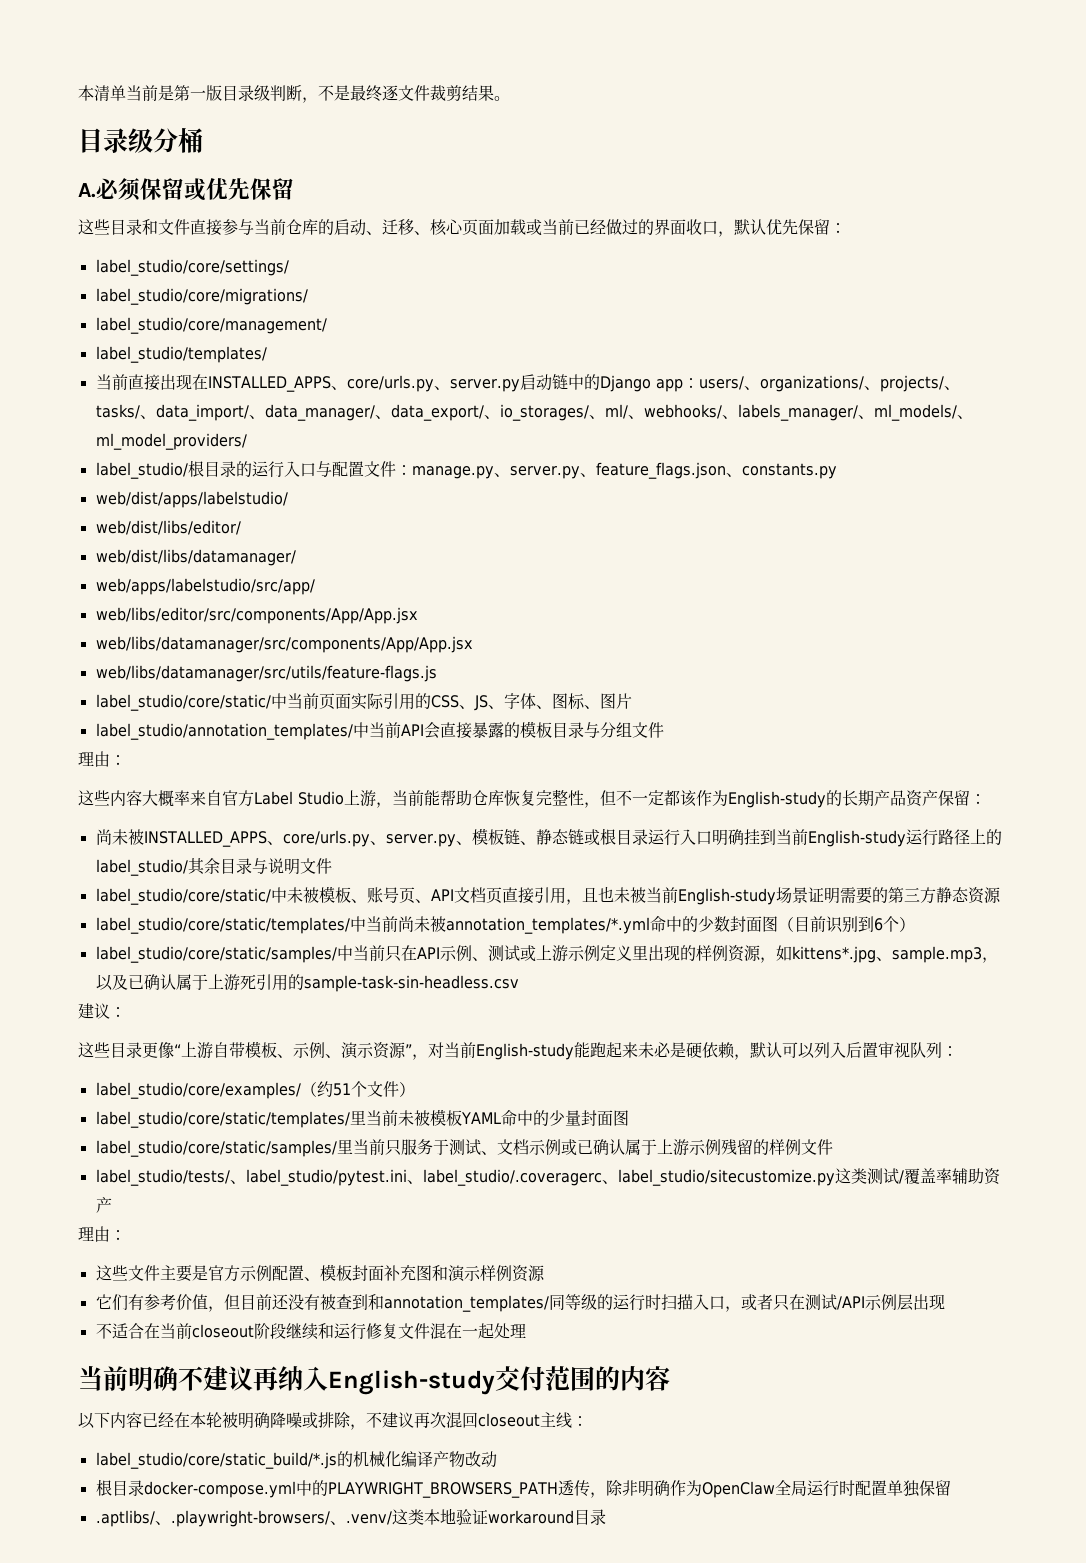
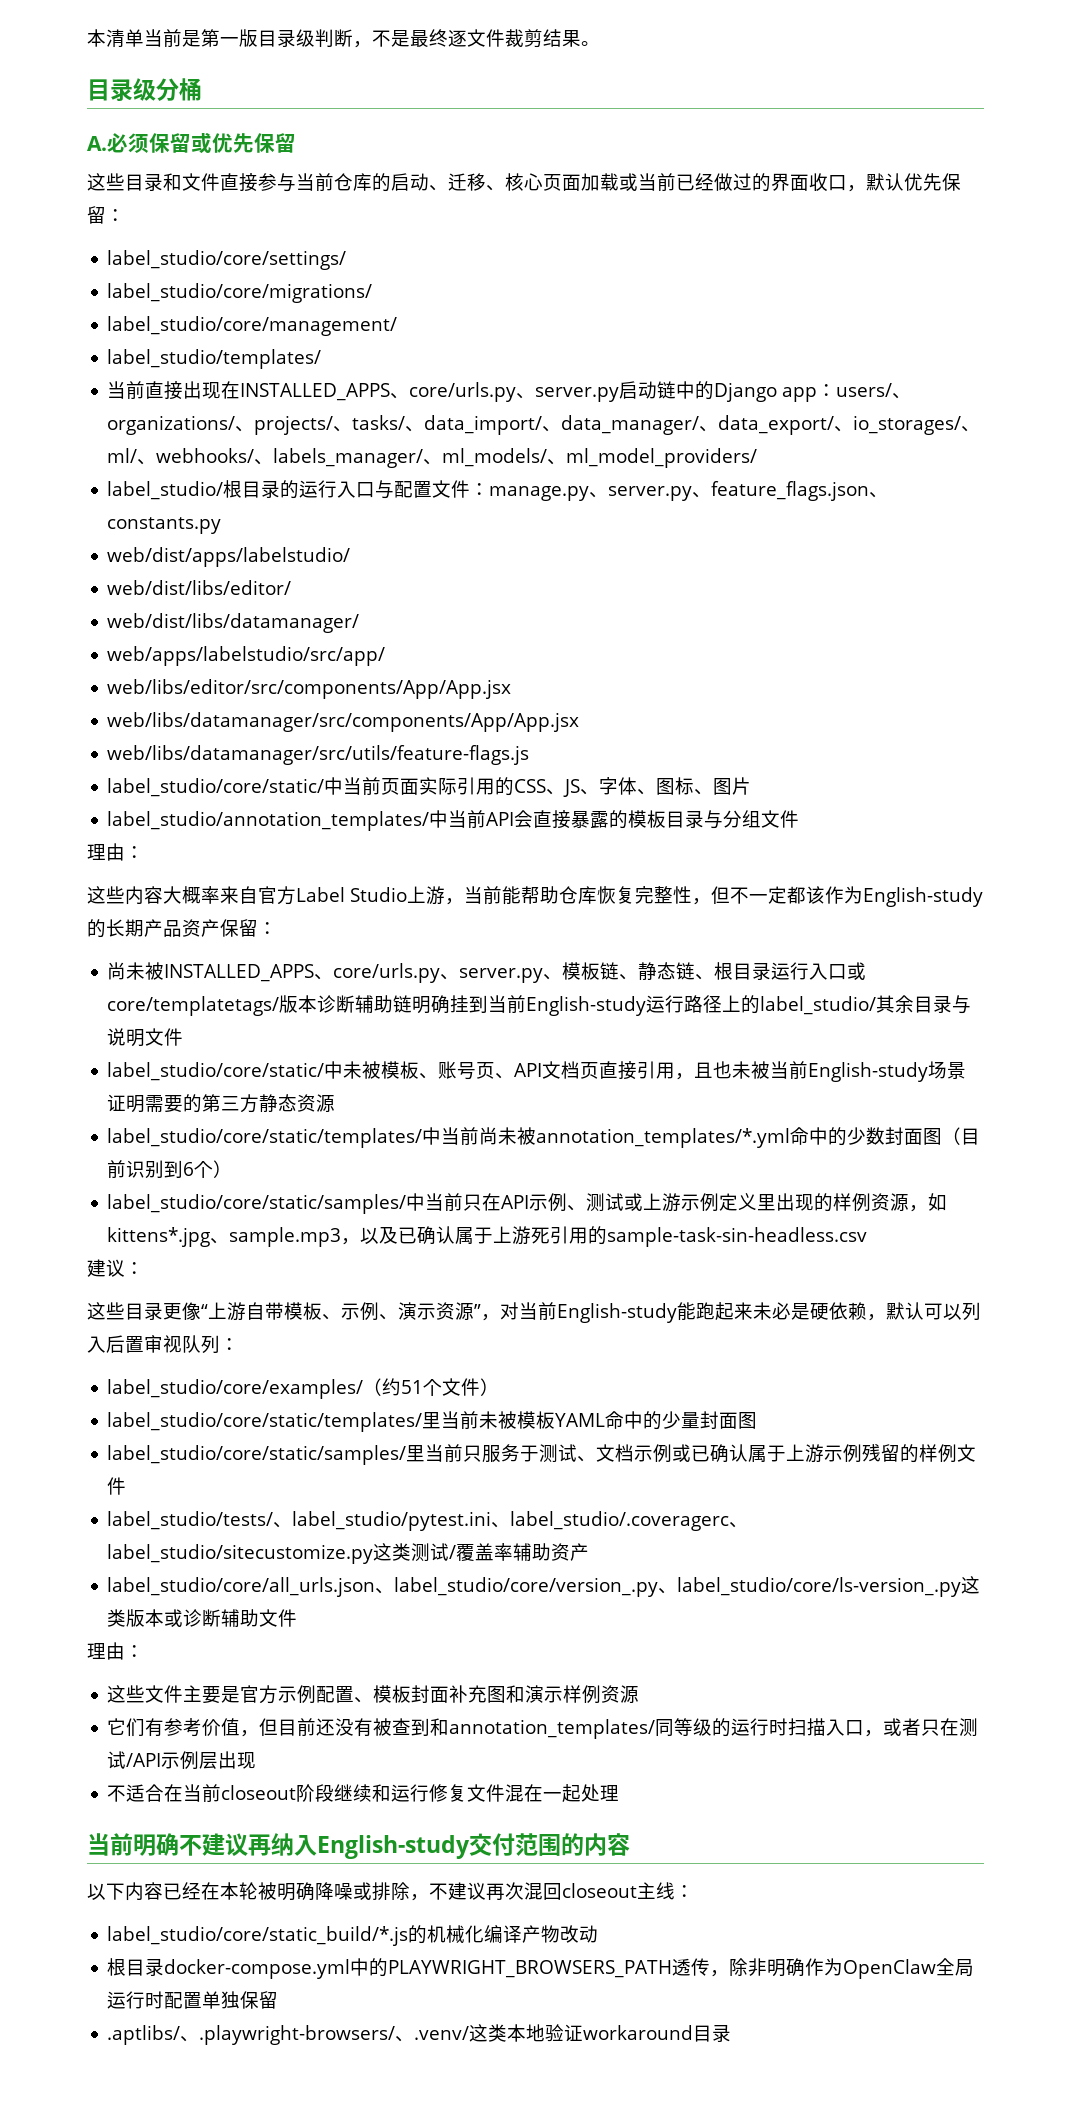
[583,829,600,846] 或 -> [695,974,715,980] 、
(712, 838) none -> [847,962,867,980] [107,995,413,1016] 或core/templatetags/版本诊断辅助链
(112, 1205) none -> [107,1576,981,1597] [107,1609,298,1627] // label_studio/core/all_urls.json、label_studio/core/version_.py、label_studio/core/ls-version_.py这类版本或诊断辅助文件

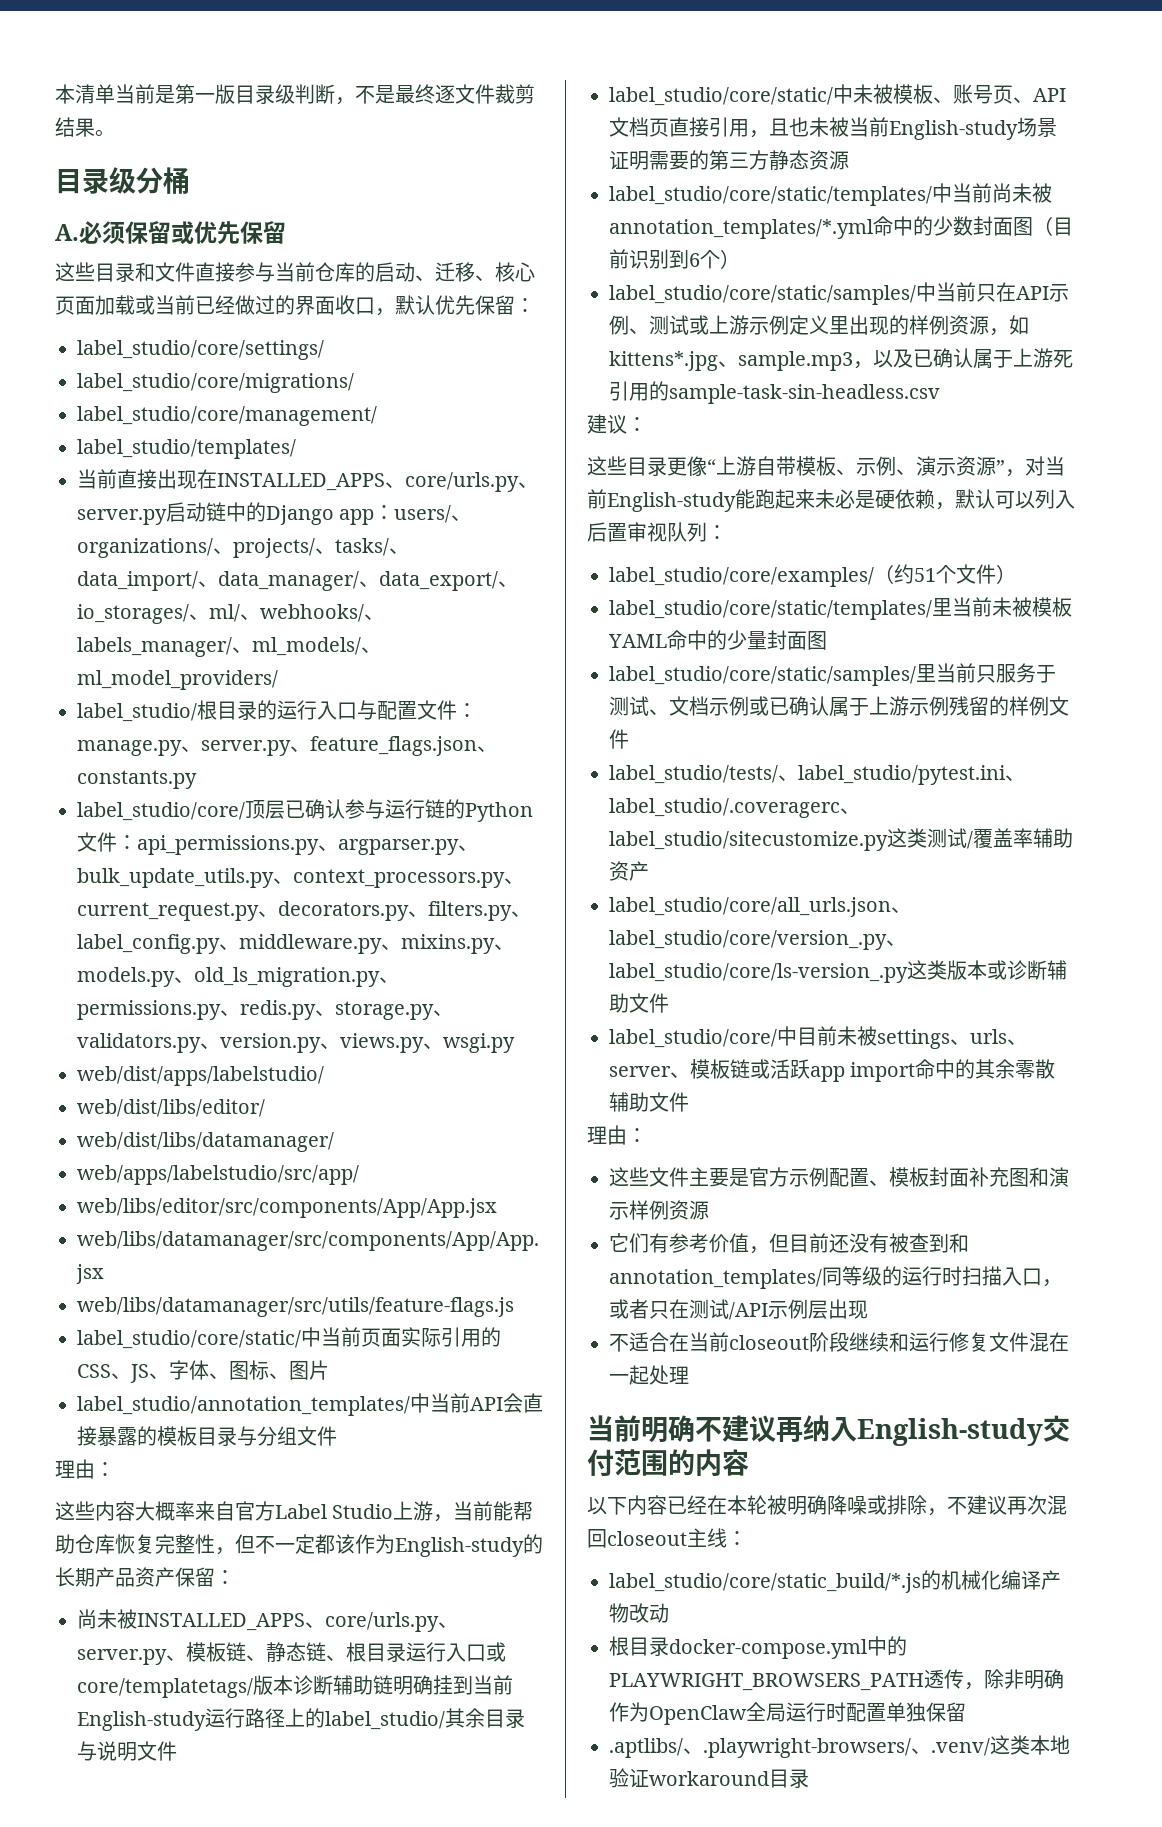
(222, 525) none -> [77,799,533,822] [77,832,478,855] [77,868,524,888] [77,901,531,921] [77,934,514,954] [77,967,399,987] [77,1000,453,1020] [77,1033,515,1053] // label_studio/core/顶层已确认参与运行链的Python文件：api_permissions.py、argparser.py、bulk_update_utils.py、context_processors.py、current_request.py、decorators.py、filters.py、label_config.py、middleware.py、mixins.py、models.py、old_ls_migration.py、permissions.py、redis.py、storage.py、validators.py、version.py、views.py、wsgi.py
(298, 1618) none -> [609,1026,1027,1049] [609,1059,1056,1082] [609,1092,689,1112] // label_studio/core/中目前未被settings、urls、server、模板链或活跃app import命中的其余零散辅助文件

